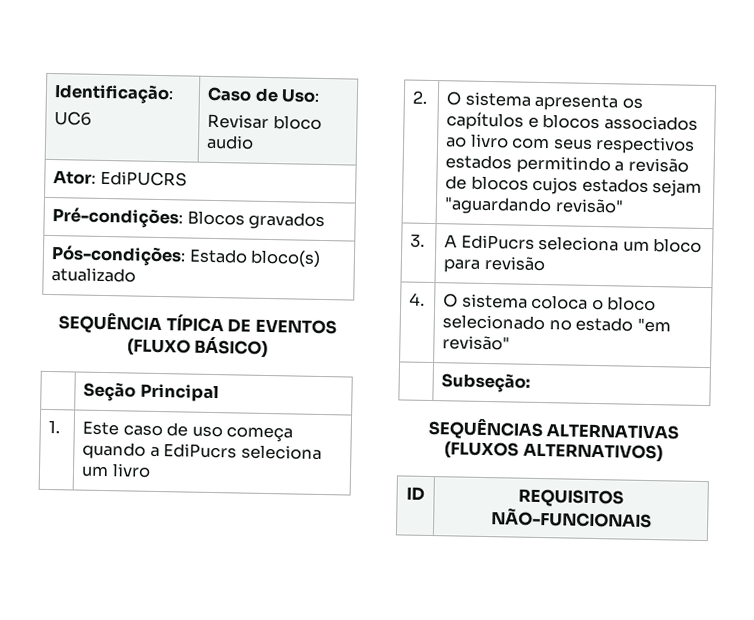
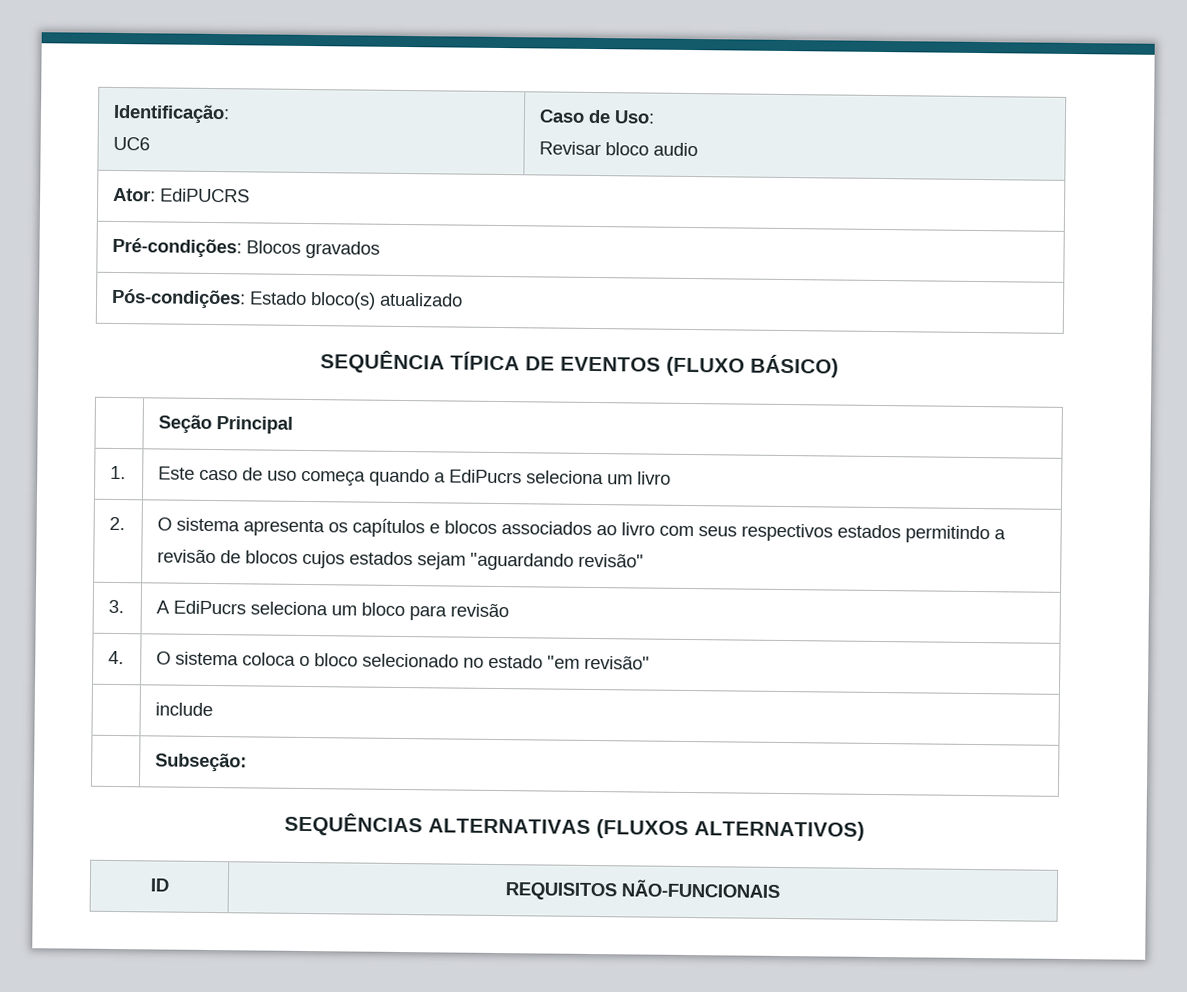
(511, 343) none -> [155,702,214,717] // | include

